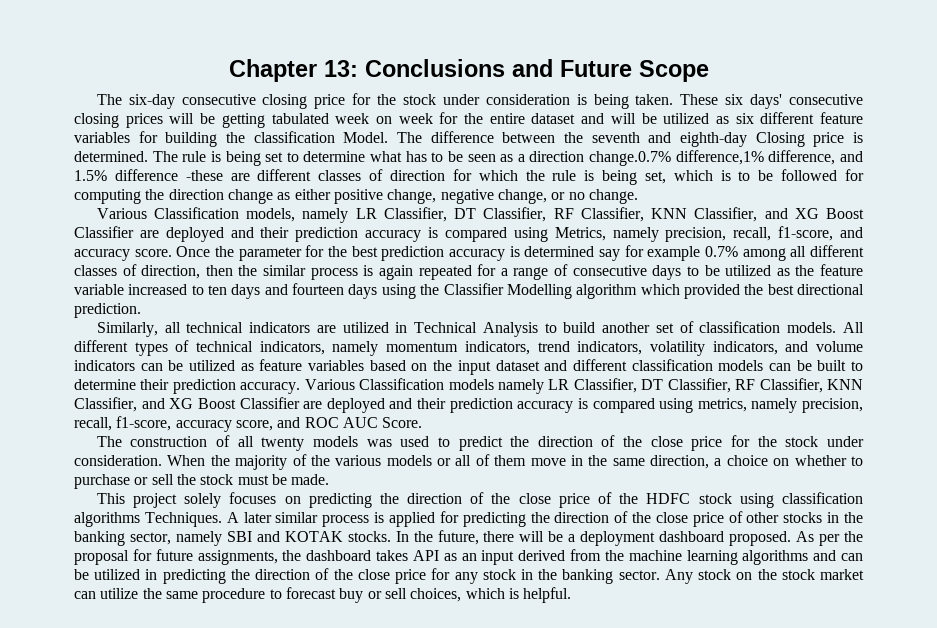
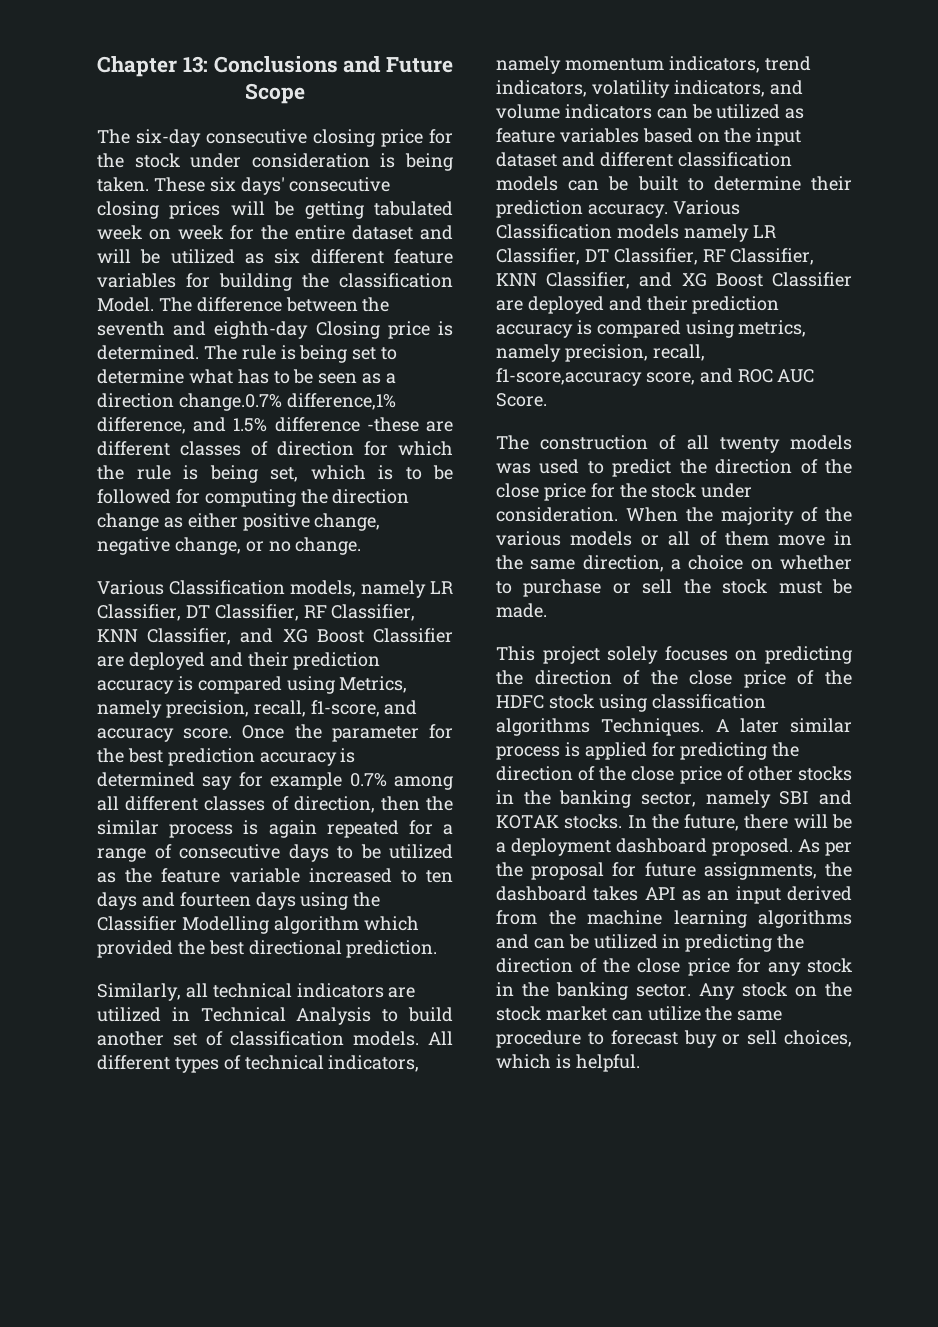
[116,416,232,432] f1-score, accuracy -> [496,368,642,386] f1-score,accuracy

